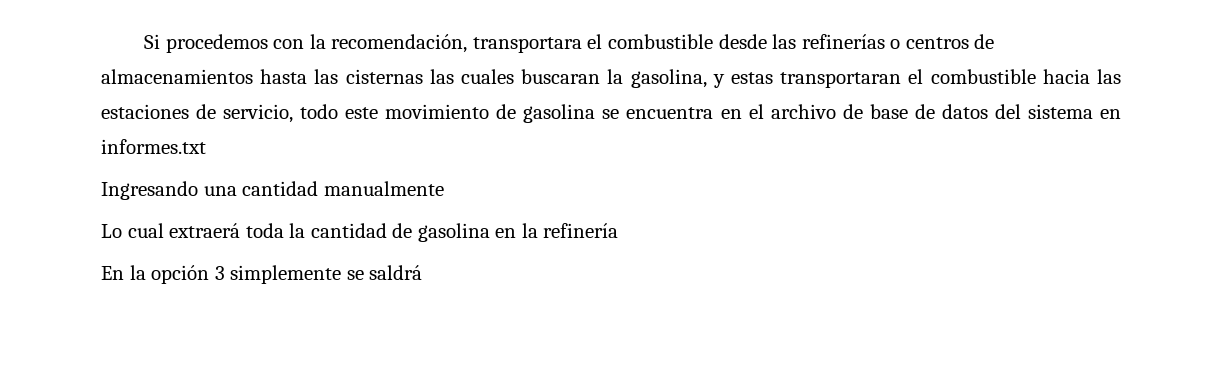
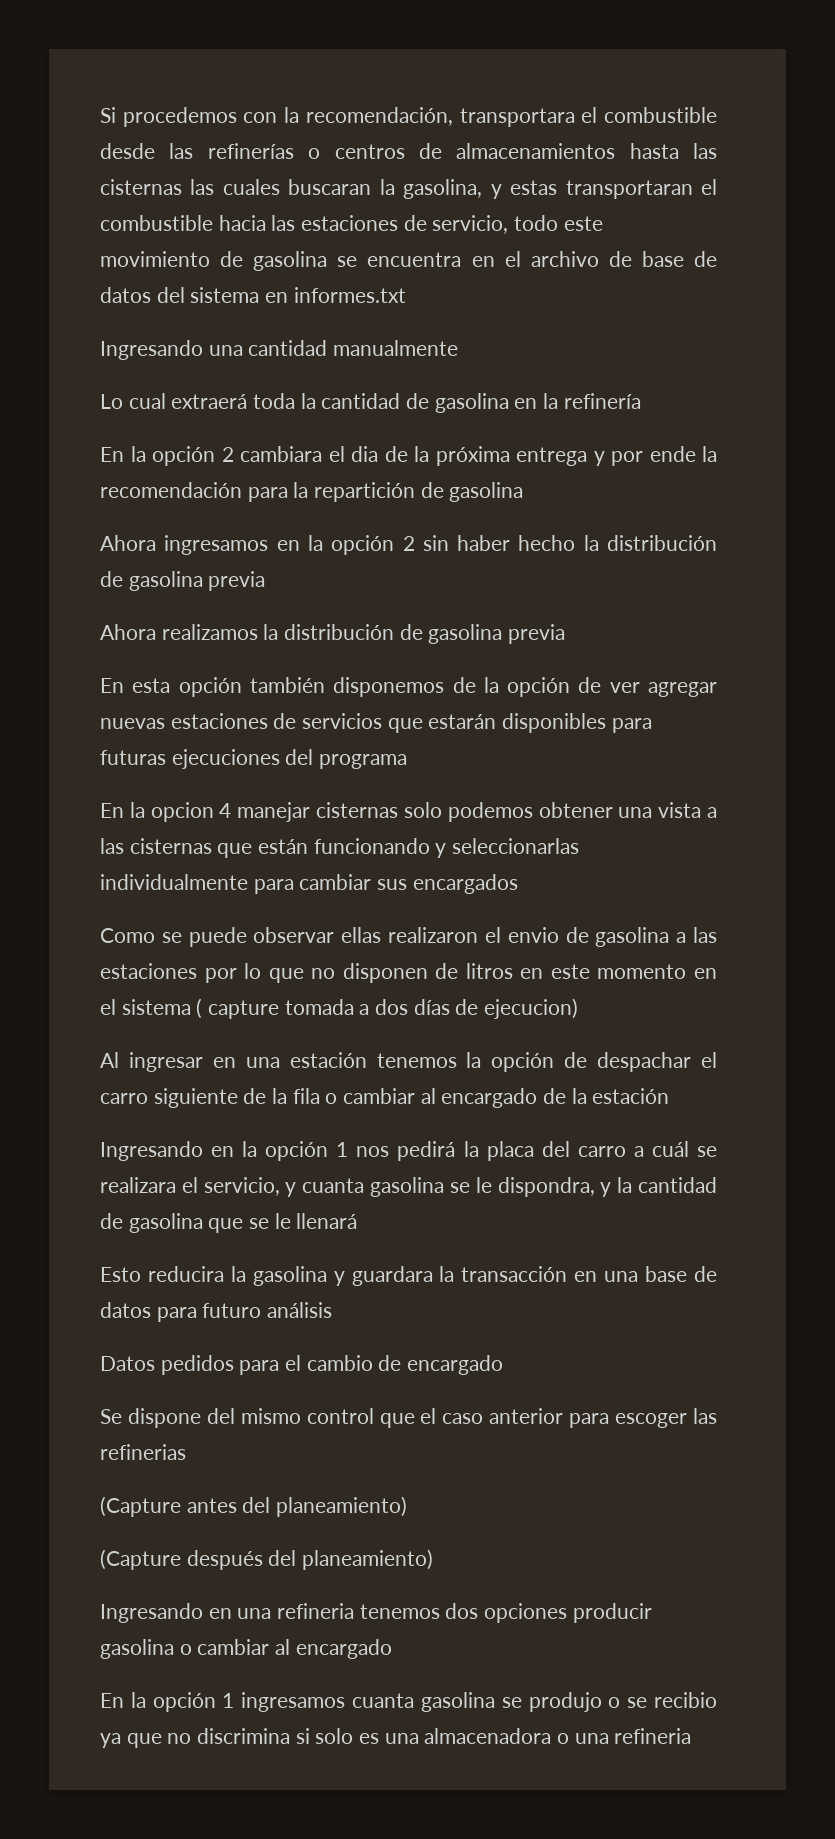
[214,265,423,284] 3 simplemente se saldrá -> [221,446,717,466] [100,482,524,502] [100,535,717,555] [100,571,266,591] [100,624,566,644] [100,677,717,697] [100,713,652,733] [100,749,408,769] [100,802,718,822] [100,838,580,858] [100,874,518,894] [100,927,717,947] [100,963,717,983] [100,998,579,1019] [100,1052,717,1072] [100,1088,670,1108] [100,1141,718,1161] [100,1177,717,1197] [100,1213,358,1233] [100,1266,717,1286] [100,1302,333,1322] [100,1355,504,1375] [100,1408,718,1428] [100,1444,186,1460] [100,1496,408,1517] [100,1549,434,1570] [100,1603,652,1623] [100,1639,392,1659] [100,1692,717,1712] [100,1728,692,1748] 2 cambiara el dia de la próxima entrega y por ende la recomendación para la repartición de gasolina // Ahora ingresamos en la opción 2 sin haber hecho la distribución de gasolina previa // Ahora realizamos la distribución de gasolina previa // En esta opción también disponemos de la opción de ver agregar nuevas estaciones de servicios que estarán disponibles para futuras ejecuciones del programa // En la opcion 4 manejar cisternas solo podemos obtener una vista a las cisternas que están funcionando y seleccionarlas individualmente para cambiar sus encargados // Como se puede observar ellas realizaron el envio de gasolina a las estaciones por lo que no disponen de litros en este momento en el sistema ( capture tomada a dos días de ejecucion) // Al ingresar en una estación tenemos la opción de despachar el carro siguiente de la fila o cambiar al encargado de la estación // Ingresando en la opción 1 nos pedirá la placa del carro a cuál se realizara el servicio, y cuanta gasolina se le dispondra, y la cantidad de gasolina que se le llenará // Esto reducira la gasolina y guardara la transacción en una base de datos para futuro análisis // Datos pedidos para el cambio de encargado // Se dispone del mismo control que el caso anterior para escoger las refinerias // (Capture antes del planeamiento) // (Capture después del planeamiento) // Ingresando en una refineria tenemos dos opciones producir gasolina o cambiar al encargado // En la opción 1 ingresamos cuanta gasolina se produjo o se recibio ya que no discrimina si solo es una almacenadora o una refineria

